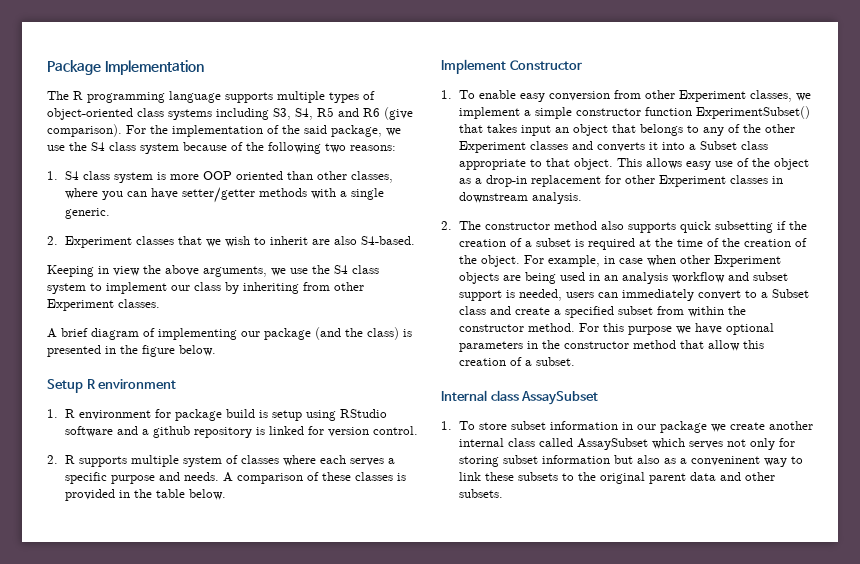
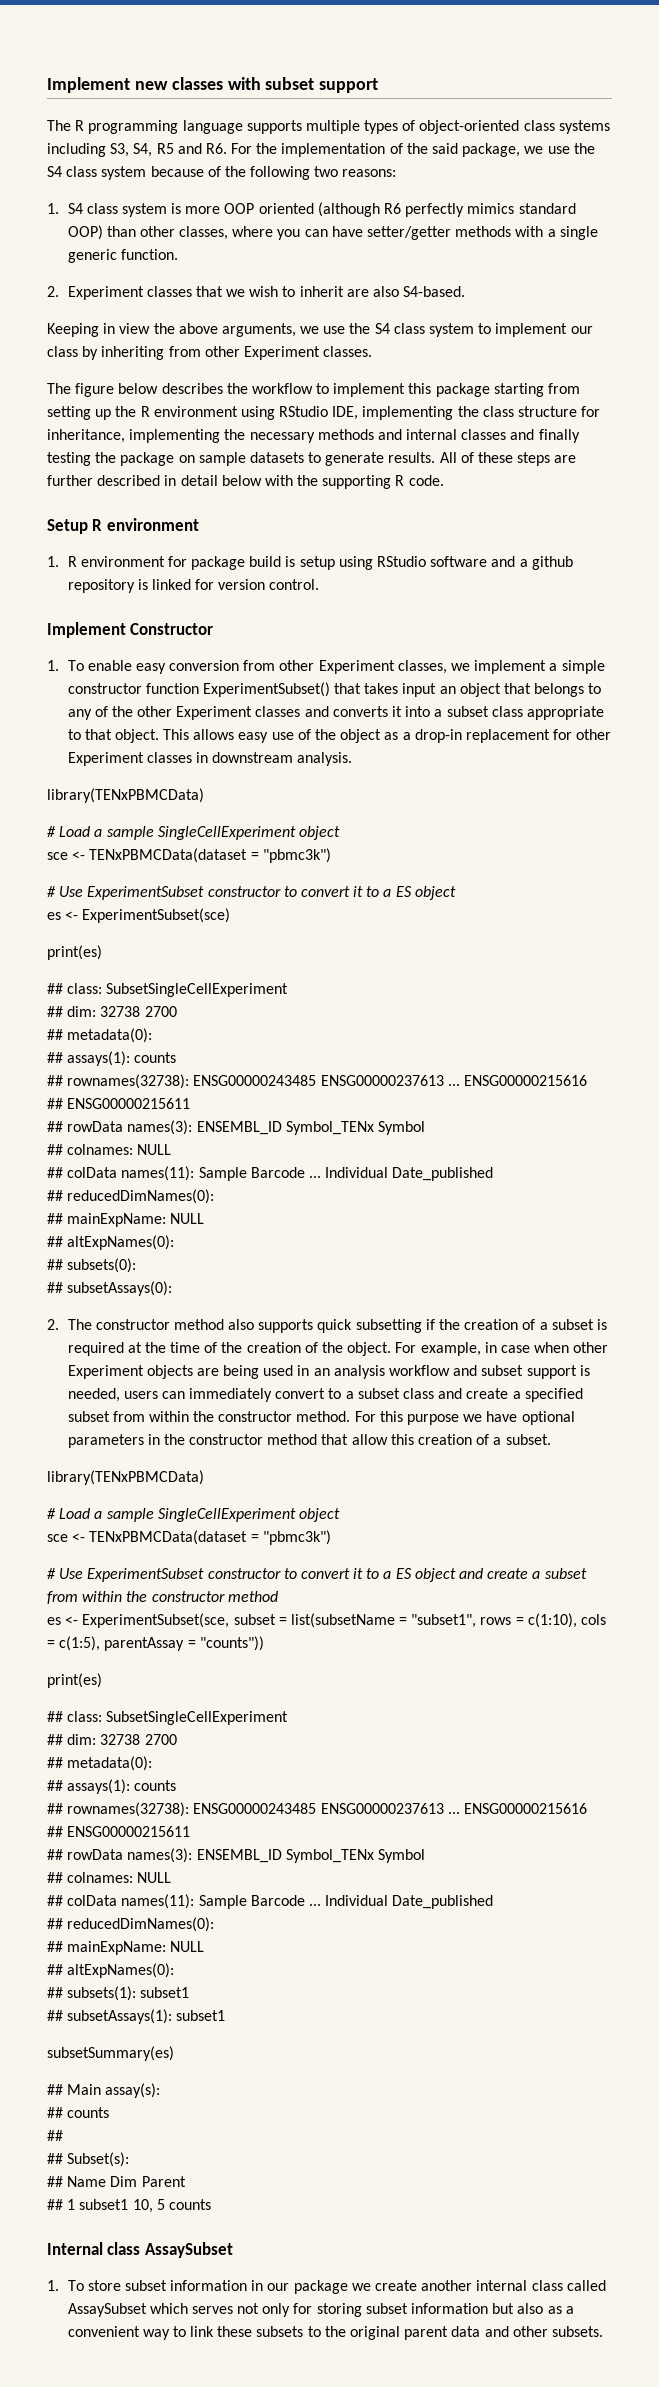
[47,60,204,75] Package Implementation -> [47,77,379,93] Implement new classes with subset support
[363,107,413,120] [47,124,122,137] R6 (give comparison). -> [205,143,227,154] R6.
(283, 175) none -> [317,202,576,217] [67,225,103,240] (although R6 perfectly mimics standard OOP)
[64,208,110,219] generic. -> [67,249,178,263] generic function.
[47,327,412,340] [47,345,216,357] A brief diagram of implementing our package (and the class) is presented in the figure below. -> [47,383,581,397] [47,406,601,420] [47,429,580,443] [47,452,577,466] [47,475,444,489] The figure below describes the workflow to implement this package starting from setting up the R environment using RStudio IDE, implementing the class structure for inheritance, implementing the necessary methods and internal classes and finally testing the package on sample datasets to generate results. All of these steps are further described in detail below with the supporting R code.
[47,455,395,467] [64,472,406,484] [64,489,226,501] // 2. R supports multiple system of classes where each serves a specific purpose and needs. A comparison of these classes is provided in the table below. -> (320, 584) none
[699,141,737,150] Subset -> [446,706,489,717] subset
(582, 198) none -> [47,788,204,803] [47,826,340,840] [47,848,331,863] [47,886,456,900] [47,908,231,923] [47,945,102,960] [47,983,289,997] [47,1006,177,1017] [47,1028,153,1043] [47,1051,177,1066] [47,1074,587,1089] [47,1098,191,1109] [47,1120,425,1135] [47,1144,172,1155] [47,1166,494,1181] [47,1189,215,1204] [47,1213,205,1227] [47,1235,175,1250] [47,1258,137,1273] [47,1281,173,1296] // library(TENxPBMCData) // # Load a sample SingleCellExperiment object // sce <- TENxPBMCData(dataset = "pbmc3k") // # Use ExperimentSubset constructor to convert it to a ES object // es <- ExperimentSubset(sce) // print(es) // ## class: SubsetSingleCellExperiment // ## dim: 32738 2700 // ## metadata(0): // ## assays(1): counts // ## rownames(32738): ENSG00000243485 ENSG00000237613 ... ENSG00000215616 // ## ENSG00000215611 // ## rowData names(3): ENSEMBL_ID Symbol_TENx Symbol // ## colnames: NULL // ## colData names(11): Sample Barcode ... Individual Date_published // ## reducedDimNames(0): // ## mainExpName: NULL // ## altExpNames(0): // ## subsets(0): // ## subsetAssays(0):
[771,289,809,298] Subset -> [357,1388,400,1399] subset
(575, 361) none -> [47,1470,204,1485] [47,1508,340,1522] [47,1530,331,1545] [47,1568,587,1582] [47,1591,278,1604] [47,1613,607,1628] [47,1636,264,1651] [47,1673,102,1688] [47,1711,289,1725] [47,1734,177,1745] [47,1756,153,1771] [47,1779,177,1794] [47,1802,587,1817] [47,1826,191,1837] [47,1848,425,1863] [47,1872,172,1883] [47,1894,494,1909] [47,1917,215,1932] [47,1941,205,1955] [47,1963,175,1978] [47,1986,190,2001] [47,2009,226,2024] [47,2046,174,2061] [47,2083,161,2098] [47,2107,110,2118] [47,2130,63,2141] [47,2152,130,2167] [47,2176,186,2187] [47,2199,211,2213] // library(TENxPBMCData) // # Load a sample SingleCellExperiment object // sce <- TENxPBMCData(dataset = "pbmc3k") // # Use ExperimentSubset constructor to convert it to a ES object and create a subset from within the constructor method // es <- ExperimentSubset(sce, subset = list(subsetName = "subset1", rows = c(1:10), cols = c(1:5), parentAssay = "counts")) // print(es) // ## class: SubsetSingleCellExperiment // ## dim: 32738 2700 // ## metadata(0): // ## assays(1): counts // ## rownames(32738): ENSG00000243485 ENSG00000237613 ... ENSG00000215616 // ## ENSG00000215611 // ## rowData names(3): ENSEMBL_ID Symbol_TENx Symbol // ## colnames: NULL // ## colData names(11): Sample Barcode ... Individual Date_published // ## reducedDimNames(0): // ## mainExpName: NULL // ## altExpNames(0): // ## subsets(1): subset1 // ## subsetAssays(1): subset1 // subsetSummary(es) // ## Main assay(s): // ## counts // ## // ## Subset(s): // ## Name Dim Parent // ## 1 subset1 10, 5 counts
[690,456,760,466] conveninent -> [67,2326,140,2337] convenient

